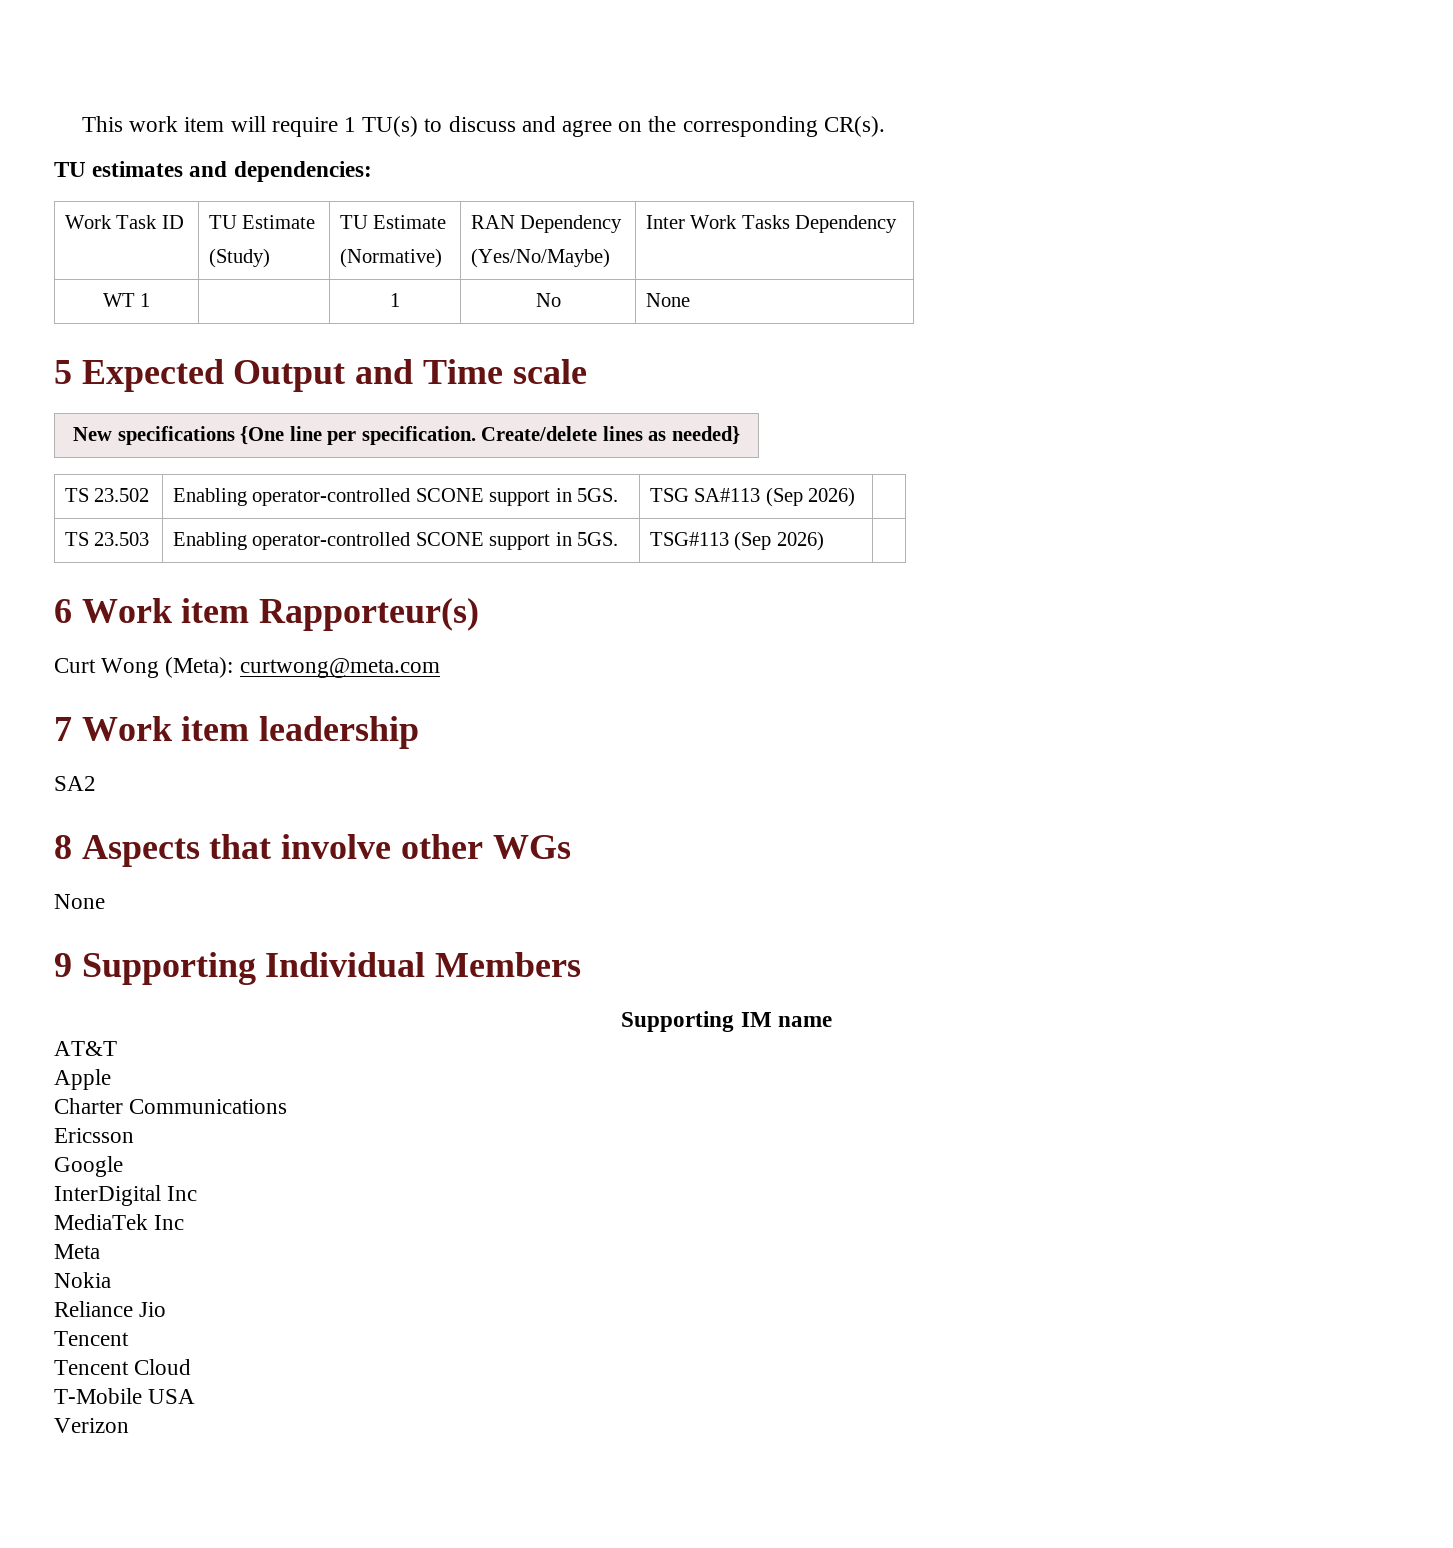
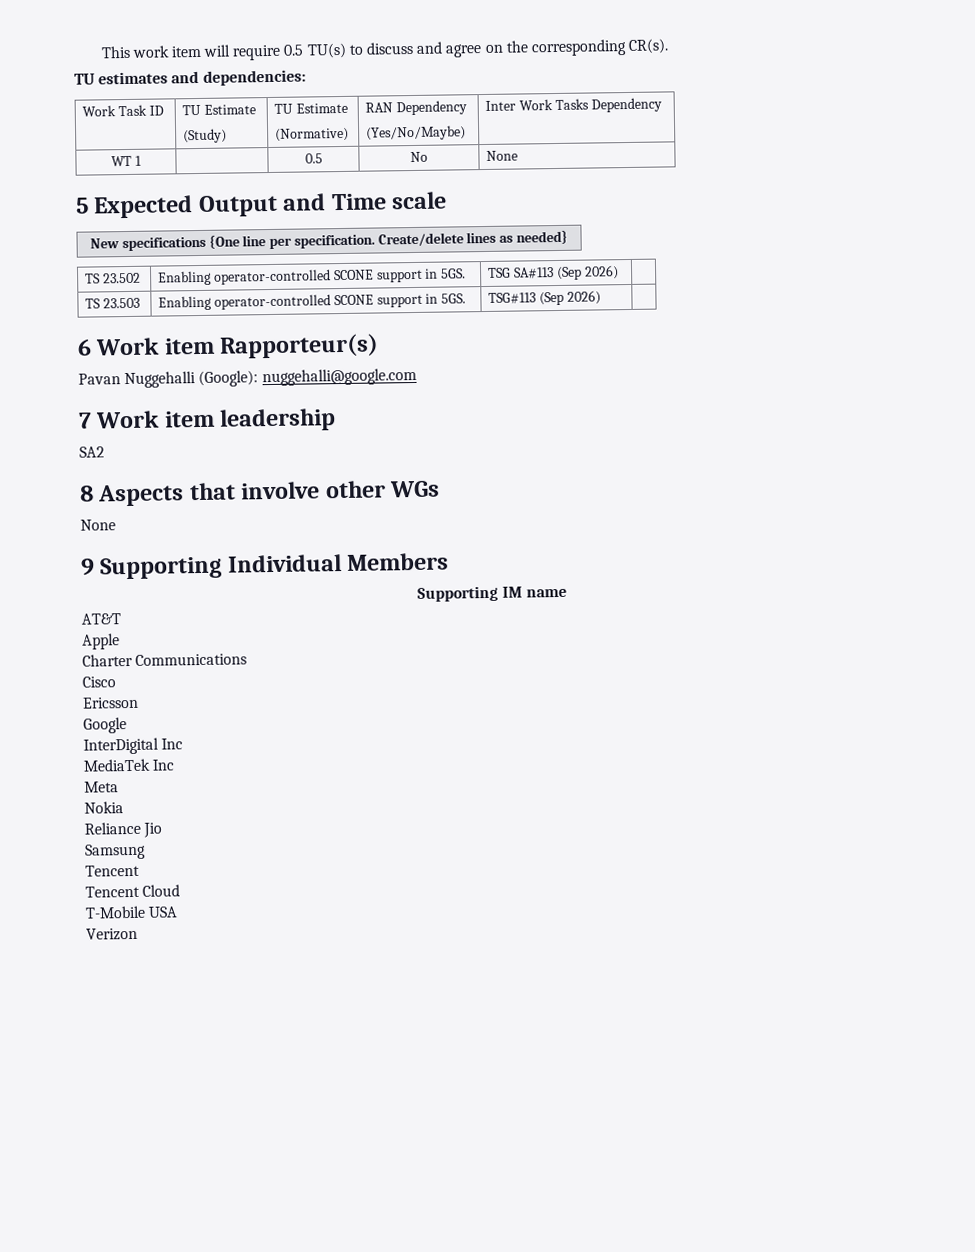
[343,117,356,132] 1 -> [283,44,305,56] 0.5
[390,293,400,307] 1 -> [304,153,323,164] 0.5
[54,657,440,678] Curt Wong (Meta): curtwong@meta.com -> [78,367,417,389] Pavan Nuggehalli (Google): nuggehalli@google.com
(288, 1106) none -> [82,676,116,688] // Cisco
(167, 1309) none -> [85,843,146,860] // Samsung

